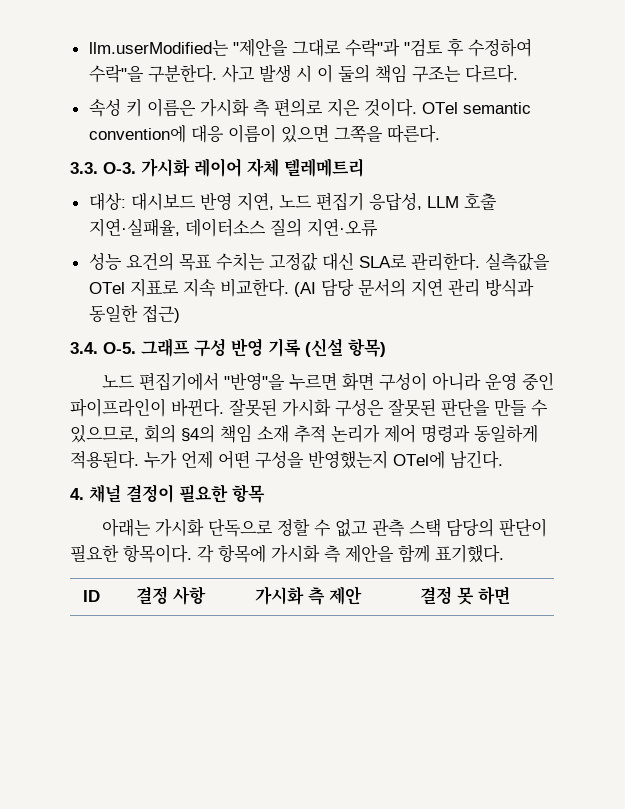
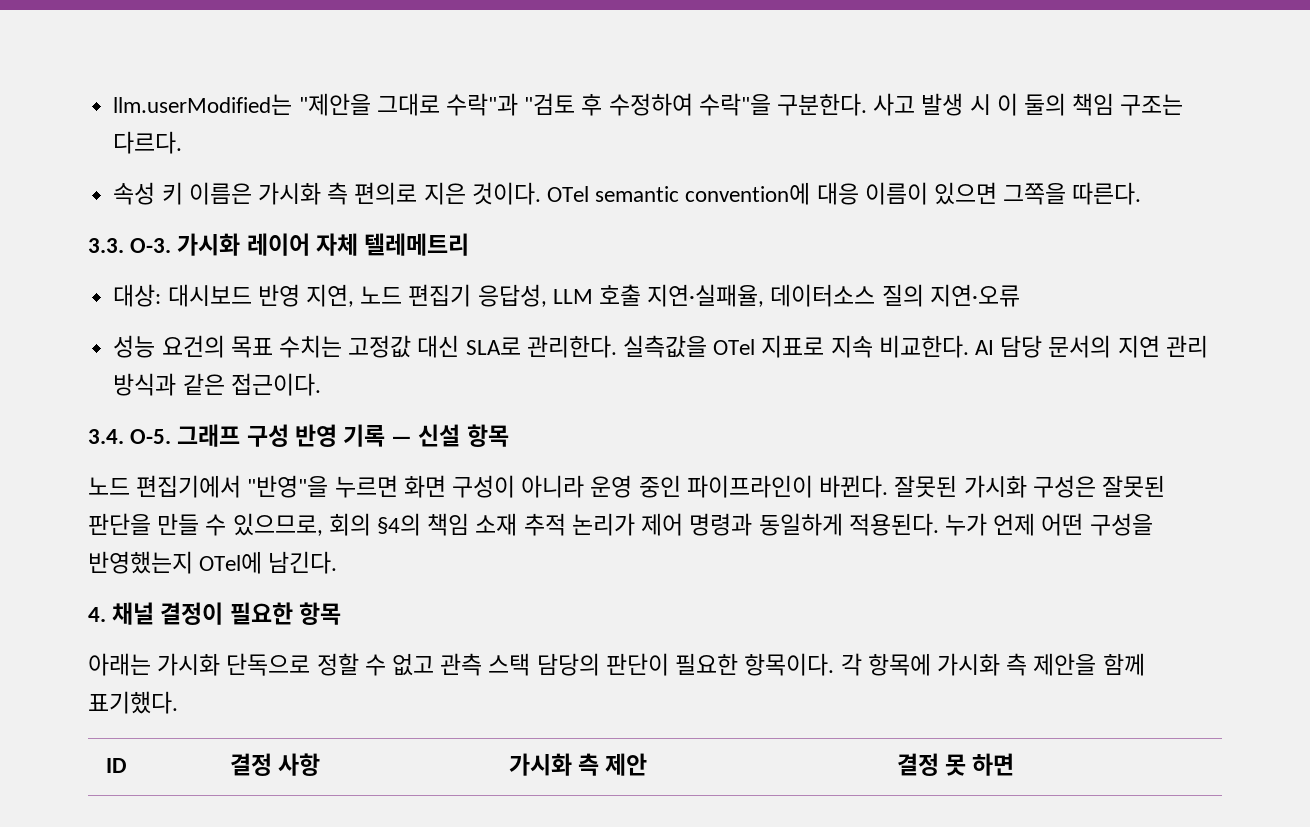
[293,282,316,297] (AI -> [975,340,995,355] AI
[88,304,180,323] 동일한 접근) -> [182,373,321,396] 같은 접근이다.
[305,338,386,357] (신설 항목) -> [391,424,509,447] — 신설 항목

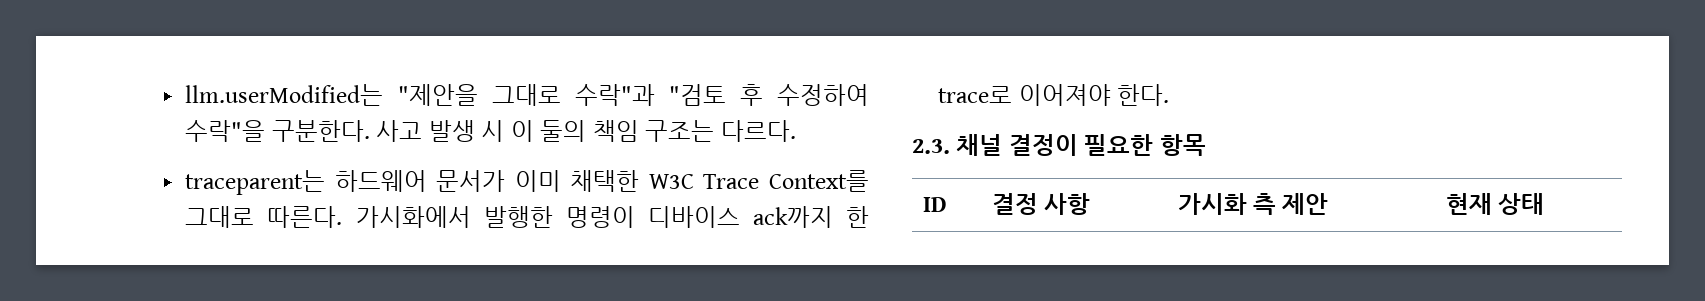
[113,182,1142,205] [88,233,470,256] [113,284,1020,307] [113,335,1208,358] [113,373,321,396] [88,424,509,447] [88,475,1165,498] [88,513,1153,536] [88,551,338,574] [88,602,341,625] [88,653,1145,676] [88,691,178,714] 속성 키 이름은 가시화 측 편의로 지은 것이다. OTel semantic convention에 대응 이름이 있으면 그쪽을 따른다. // 3.3. O-3. 가시화 레이어 자체 텔레메트리 // 대상: 대시보드 반영 지연, 노드 편집기 응답성, LLM 호출 지연·실패율, 데이터소스 질의 지연·오류 // 성능 요건의 목표 수치는 고정값 대신 SLA로 관리한다. 실측값을 OTel 지표로 지속 비교한다. AI 담당 문서의 지연 관리 방식과 같은 접근이다. // 3.4. O-5. 그래프 구성 반영 기록 — 신설 항목 // 노드 편집기에서 "반영"을 누르면 화면 구성이 아니라 운영 중인 파이프라인이 바뀐다. 잘못된 가시화 구성은 잘못된 판단을 만들 수 있으므로, 회의 §4의 책임 소재 추적 논리가 제어 명령과 동일하게 적용된다. 누가 언제 어떤 구성을 반영했는지 OTel에 남긴다. // 4. 채널 결정이 필요한 항목 // 아래는 가시화 단독으로 정할 수 없고 관측 스택 담당의 판단이 필요한 항목이다. 각 항목에 가시화 측 제안을 함께 표기했다. -> [185,170,870,195] [185,206,869,228] [938,84,1170,106] [912,134,1206,156] traceparent는 하드웨어 문서가 이미 채택한 W3C Trace Context를 그대로 따른다. 가시화에서 발행한 명령이 디바이스 ack까지 한 trace로 이어져야 한다. // 2.3. 채널 결정이 필요한 항목
[896,753,1015,776] 결정 못 하면 -> [1445,193,1544,215] 현재 상태

